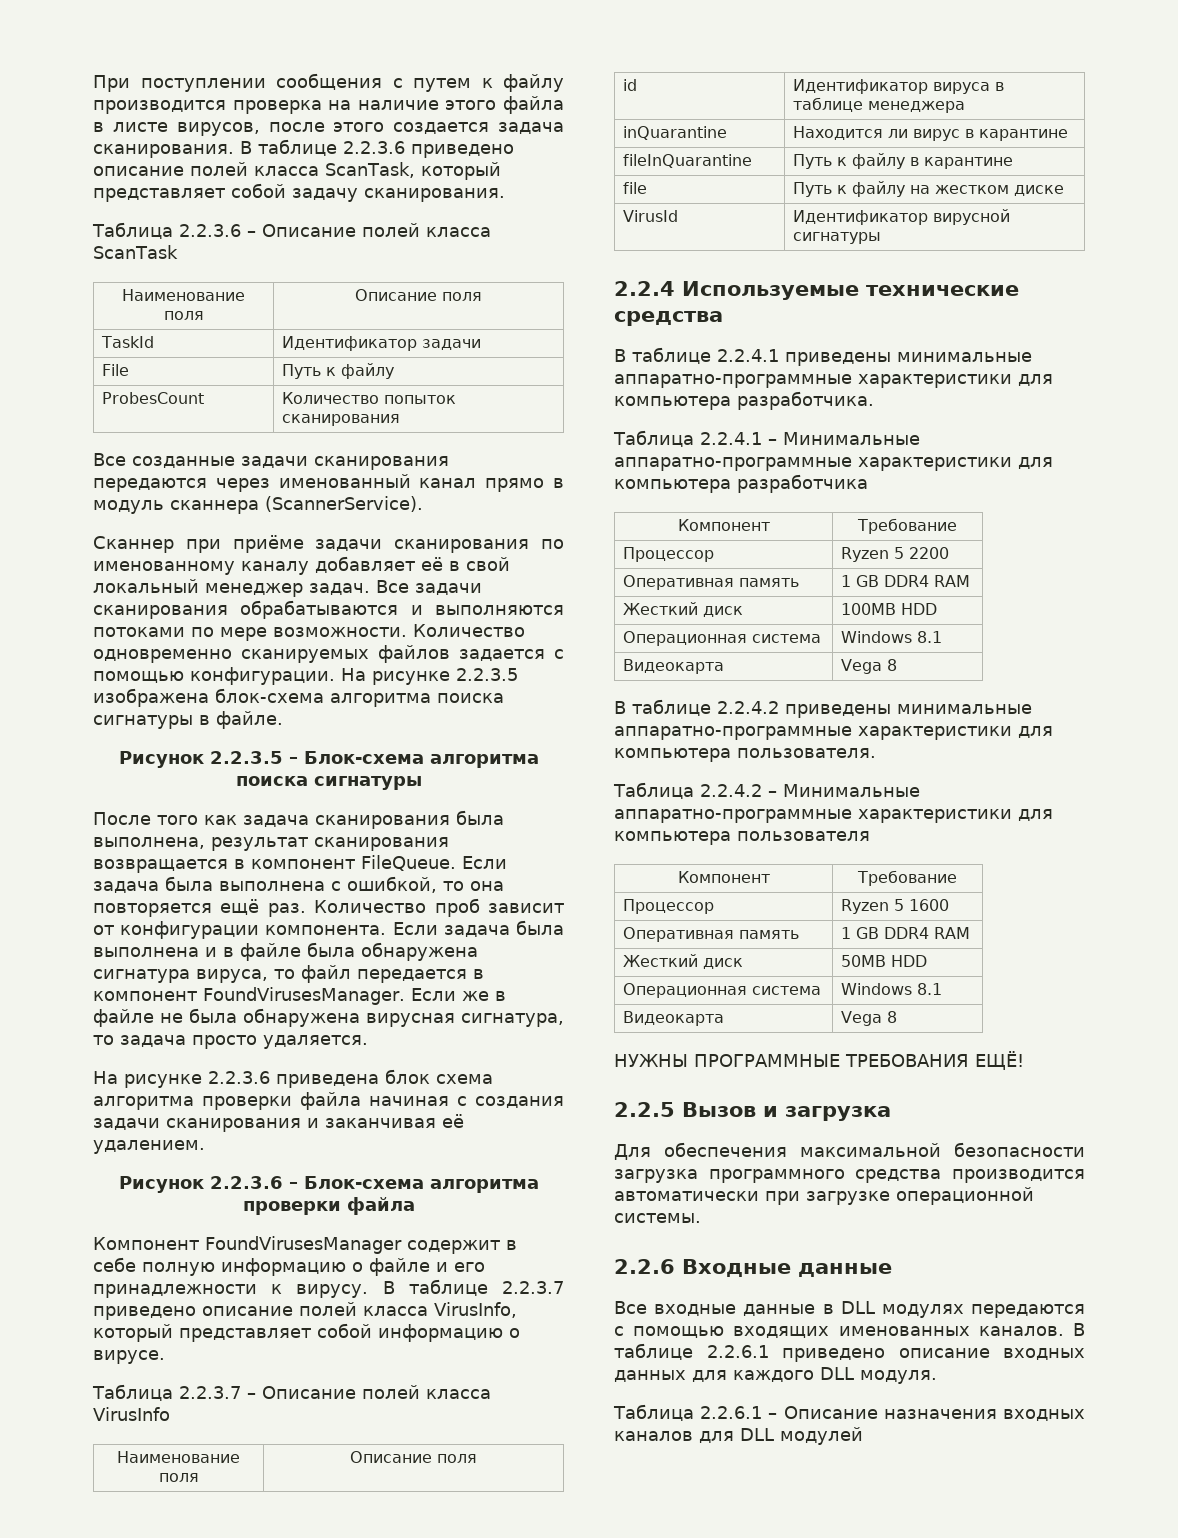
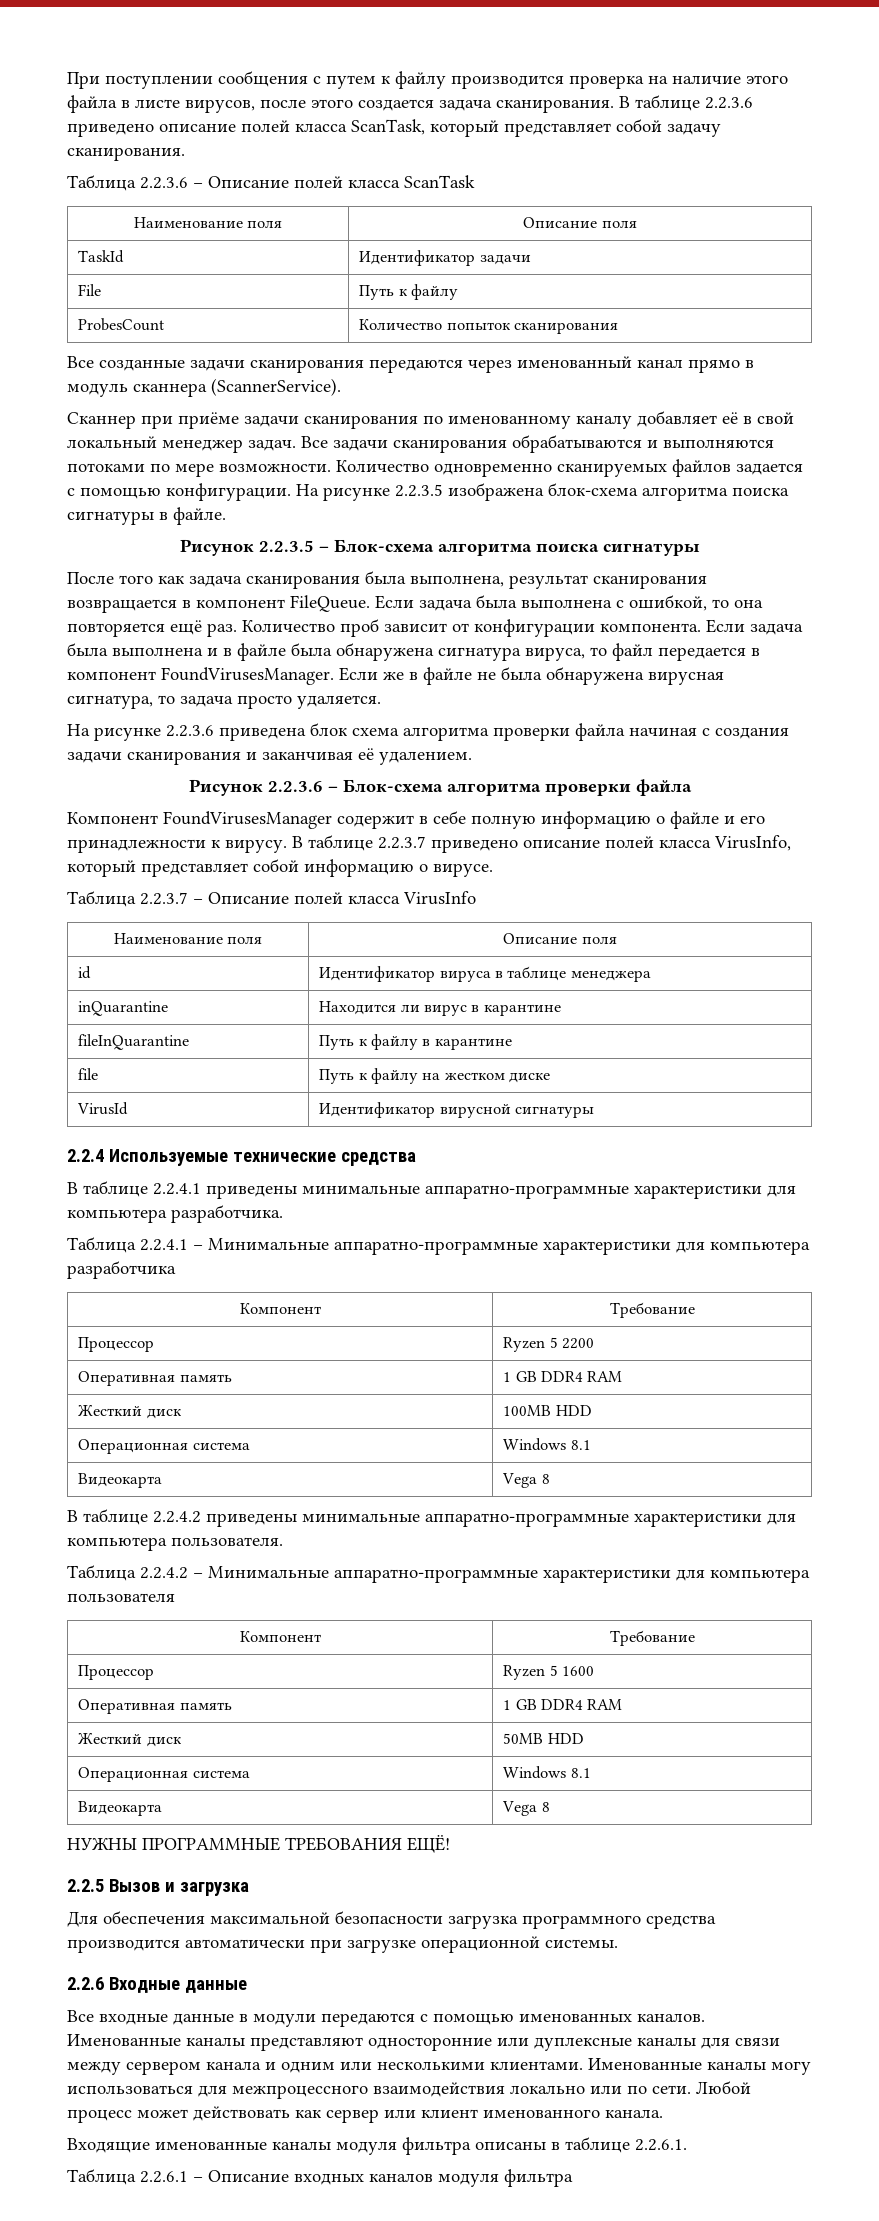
[840,1301,964,1318] DLL модулях -> [253,2013,316,2027] модули
[733,1326,830,1338] входящих -> (514, 2019) none
[1073,1323,1085,1336] [614,1343,1085,1362] [614,1367,937,1384] В таблице 2.2.6.1 приведено описание входных данных для каждого DLL модуля. -> [67,2034,780,2051] [67,2058,811,2075] [67,2081,751,2099] [67,2106,663,2123] [67,2137,687,2155] Именованные каналы представляют односторонние или дуплексные каналы для связи между сервером канала и одним или несколькими клиентами. Именованные каналы могу использоваться для межпроцессного взаимодействия локально или по сети. Любой процесс может действовать как сервер или клиент именованного канала. // Входящие именованные каналы модуля фильтра описаны в таблице 2.2.6.1.
[883,1409,997,1419] назначения -> (289, 2176) none
[699,1427,863,1445] для DLL модулей -> [438,2169,573,2187] модуля фильтра

